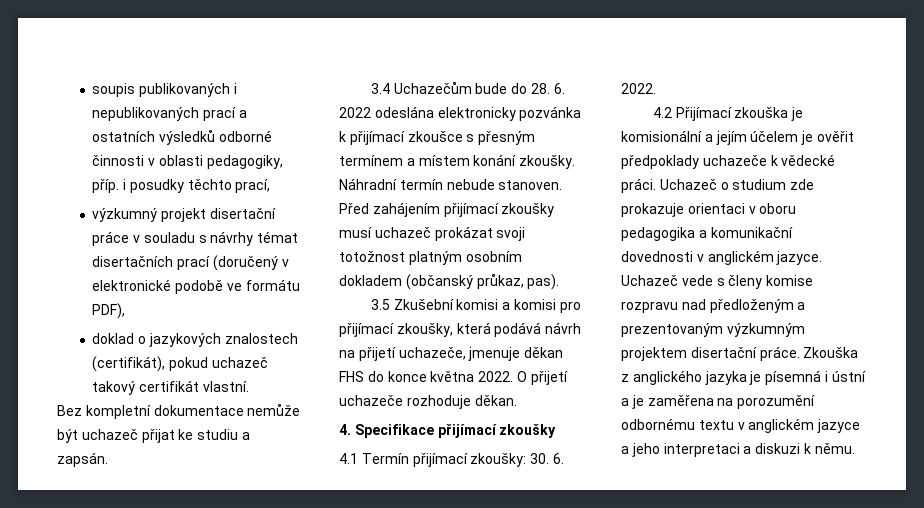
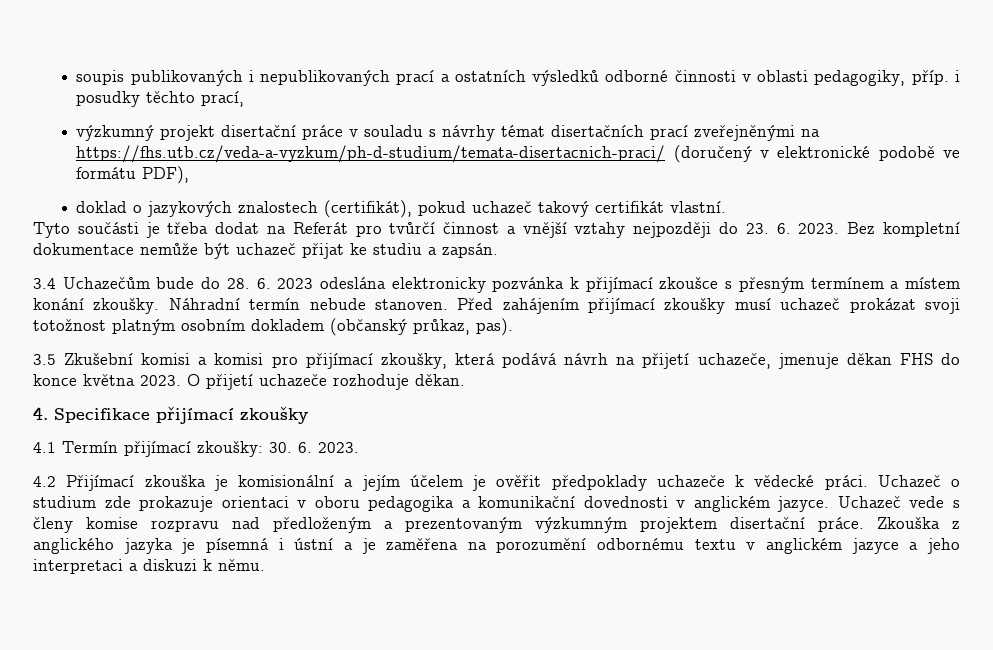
(210, 263) none -> [694,125,821,141] [76,145,666,163] zveřejněnými na https://fhs.utb.cz/veda-a-vyzkum/ph-d-studium/temata-disertacnich-praci/
(249, 386) none -> [33,222,840,238] Tyto součásti je třeba dodat na Referát pro tvůrčí činnost a vnější vztahy nejpozději do 23. 6. 2023.
[339,107,371,118] 2022 -> [277,278,314,289] 2023
[478,371,514,382] 2022. -> [140,375,181,386] 2023.
[621,83,656,94] 2022. -> [318,442,359,453] 2023.

